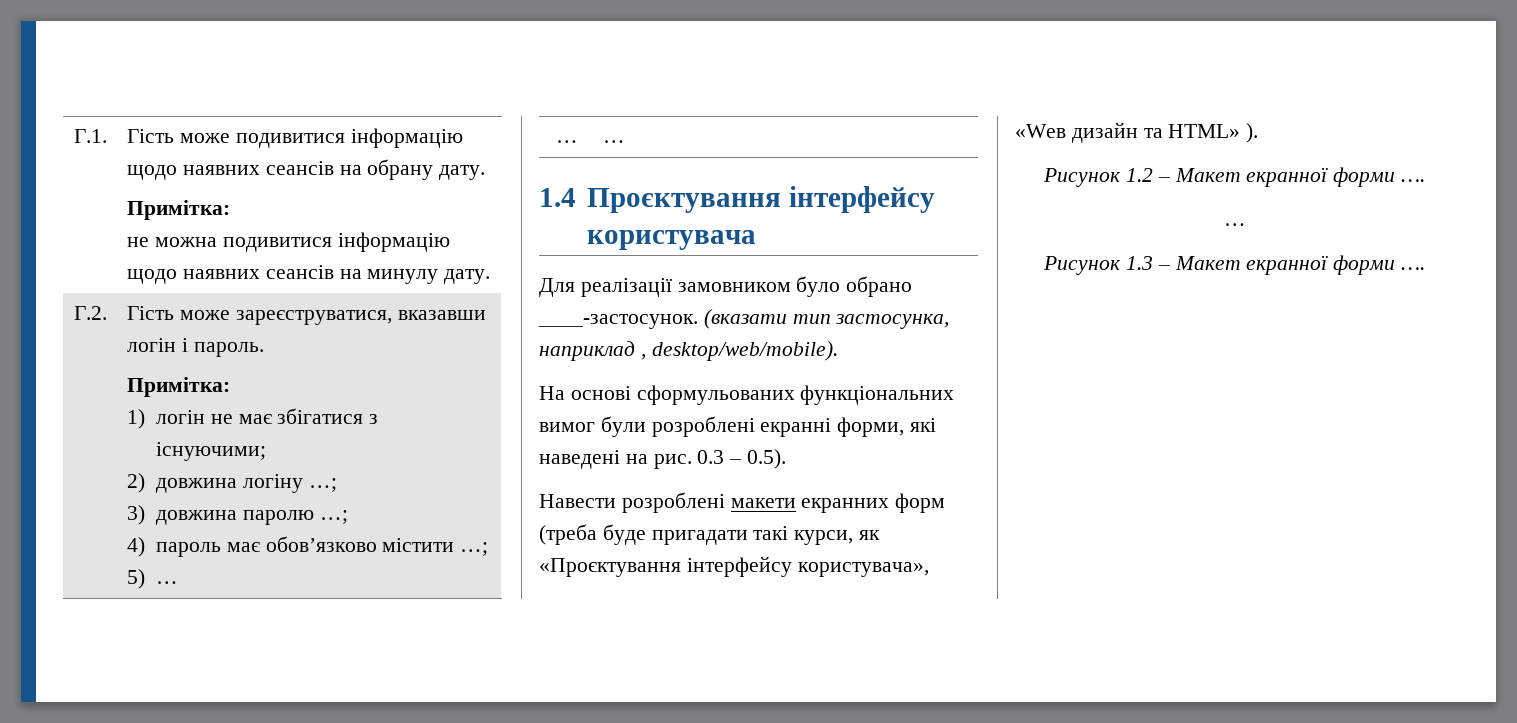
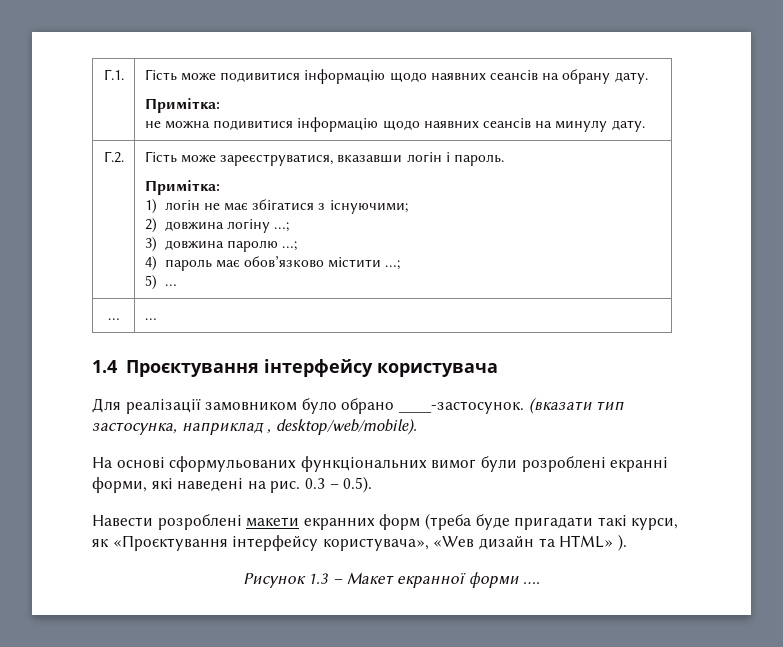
[1043,167,1425,187] [1223,223,1246,226] // Рисунок 1.2 – Макет екранної форми …. // … -> (627, 542) none

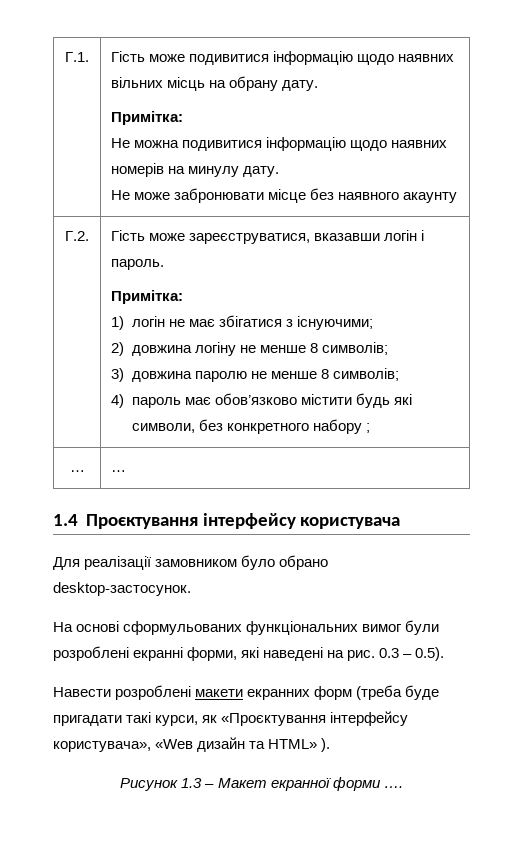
[489,70,538,81] сеансів -> [111,77,206,91] вільних місць
[144,121,161,128] не -> [111,138,131,148] Не
[482,118,531,129] сеансів -> [111,163,165,177] номерів
(645, 126) none -> [111,188,458,203] // Не може забронювати місце без наявного акаунту
[274,222,290,232] …; -> [239,342,388,355] не менше 8 символів;
[282,241,298,251] …; -> [250,368,399,381] не менше 8 символів;
[385,260,401,270] [144,275,177,290] …; // 5) … -> [355,393,412,408] [131,419,370,434] будь які символи, без конкретного набору ;
[398,397,625,414] [92,418,417,435] ____-застосунок. (вказати тип застосунка, наприклад , desktop/web/mobile). -> [53,582,191,596] desktop-застосунок.

